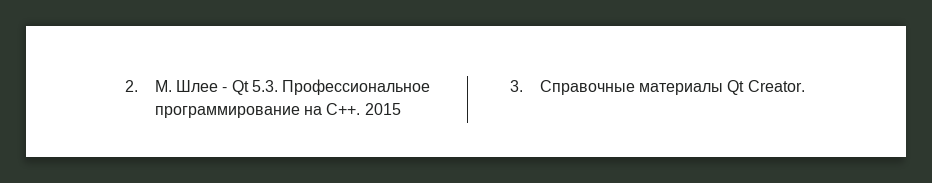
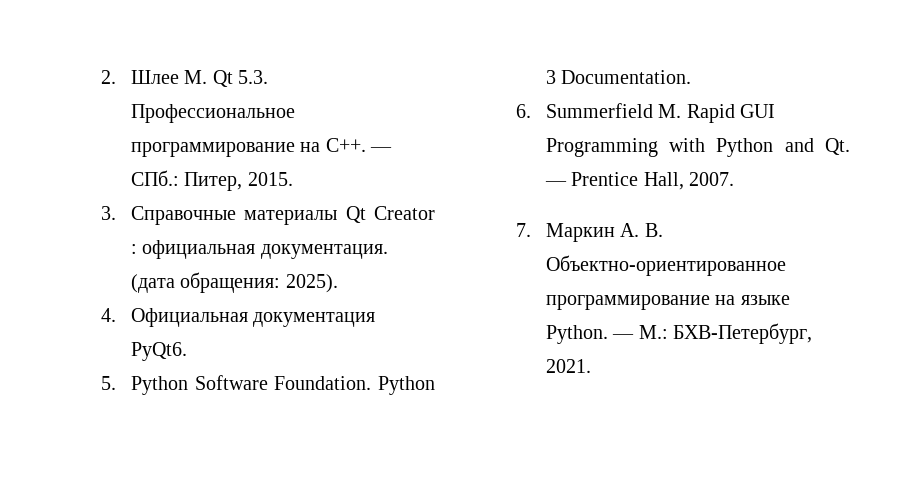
[154,80,228,92] М. Шлее - -> [130,70,208,84] Шлее М.
[364,103,401,115] 2015 -> [370,147,393,152] [130,170,293,191] — СПб.: Питер, 2015.
[747,80,805,92] Creator. -> [374,206,436,220] [130,240,388,259] [130,272,338,293] [101,308,376,327] [130,342,187,361] [101,375,435,395] [545,70,692,84] [516,103,776,123] [545,138,850,157] [544,172,735,190] [516,223,663,242] [545,255,786,276] [545,295,790,310] [545,323,813,344] [545,359,591,373] Creator : официальная документация. (дата обращения: 2025). // 4. Официальная документация PyQt6. // 5. Python Software Foundation. Python 3 Documentation. // 6. Summerfield M. Rapid GUI Programming with Python and Qt. — Prentice Hall, 2007. // 7. Маркин А. В. Объектно-ориентированное программирование на языке Python. — М.: БХВ-Петербург, 2021.

